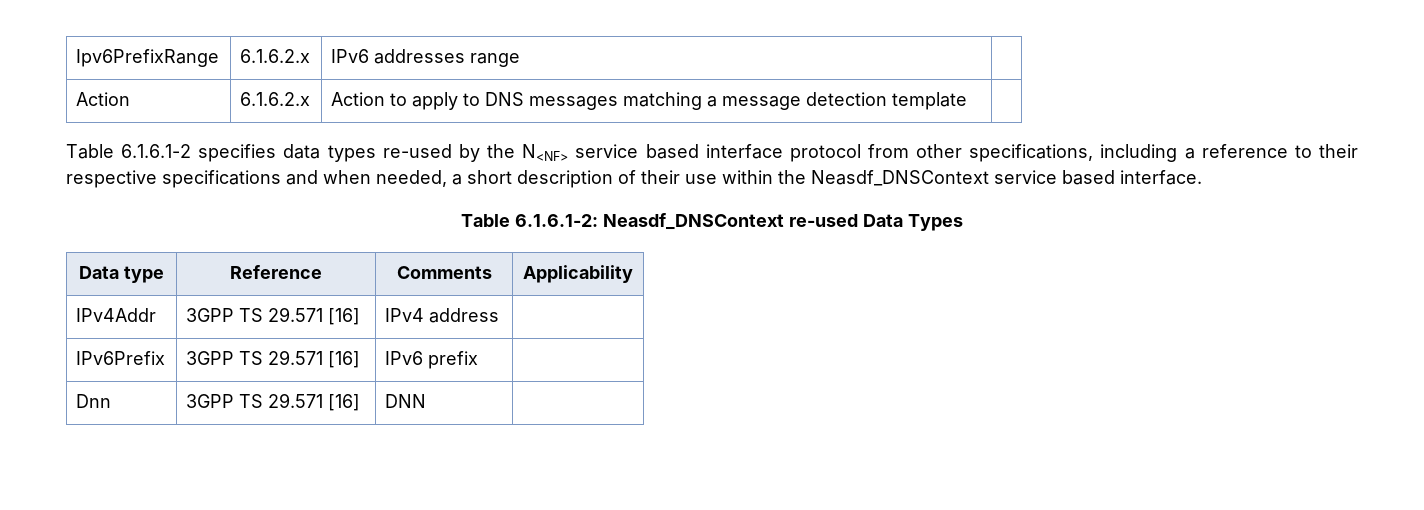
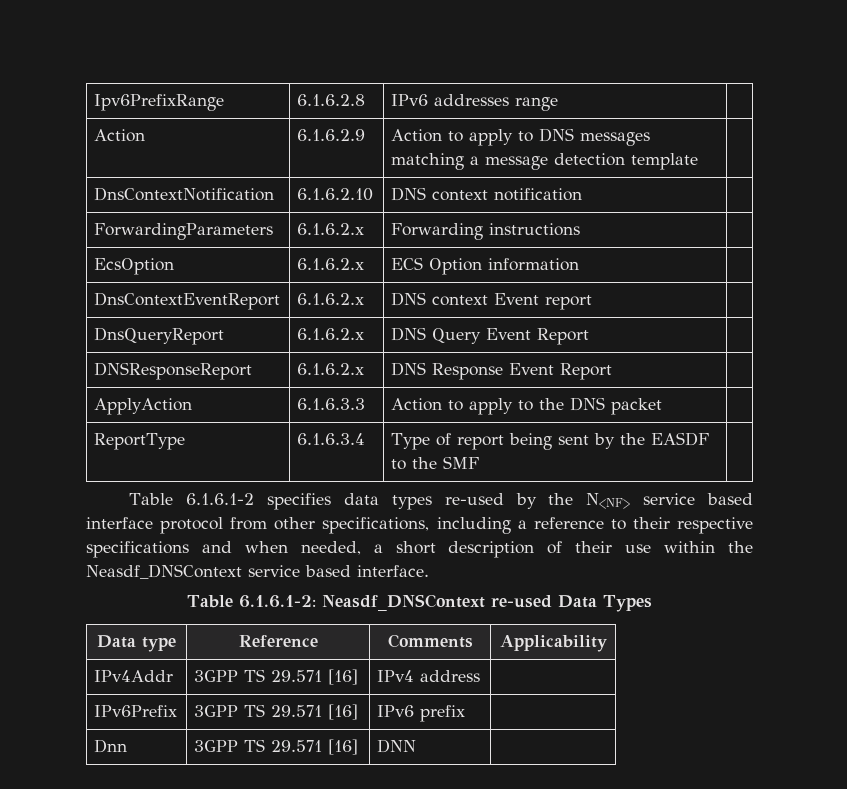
[240,49,311,63] 6.1.6.2.x -> [297,94,366,106] 6.1.6.2.8
[240,92,311,106] 6.1.6.2.x -> [297,129,366,141] 6.1.6.2.9
(968, 101) none -> [94,187,275,201] [297,188,374,201] [391,187,583,201] [94,223,274,240] [297,223,365,235] [391,223,581,240] [94,258,175,275] [297,258,365,270] [391,257,580,275] [94,292,281,310] [297,293,365,305] [391,292,593,310] [94,327,225,345] [297,328,365,340] [391,327,590,345] [94,362,253,380] [297,363,365,375] [391,362,613,380] [94,398,193,415] [297,398,366,410] [391,397,663,415] [94,433,186,450] [297,433,366,445] [391,432,710,450] [391,456,480,470] // DnsContextNotification | 6.1.6.2.10 | DNS context notification | // ForwardingParameters | 6.1.6.2.x | Forwarding instructions | // EcsOption | 6.1.6.2.x | ECS Option information | // DnsContextEventReport | 6.1.6.2.x | DNS context Event report | // DnsQueryReport | 6.1.6.2.x | DNS Query Event Report | // DNSResponseReport | 6.1.6.2.x | DNS Response Event Report | // ApplyAction | 6.1.6.3.3 | Action to apply to the DNS packet | // ReportType | 6.1.6.3.4 | Type of report being sent by the EASDF to the SMF |

